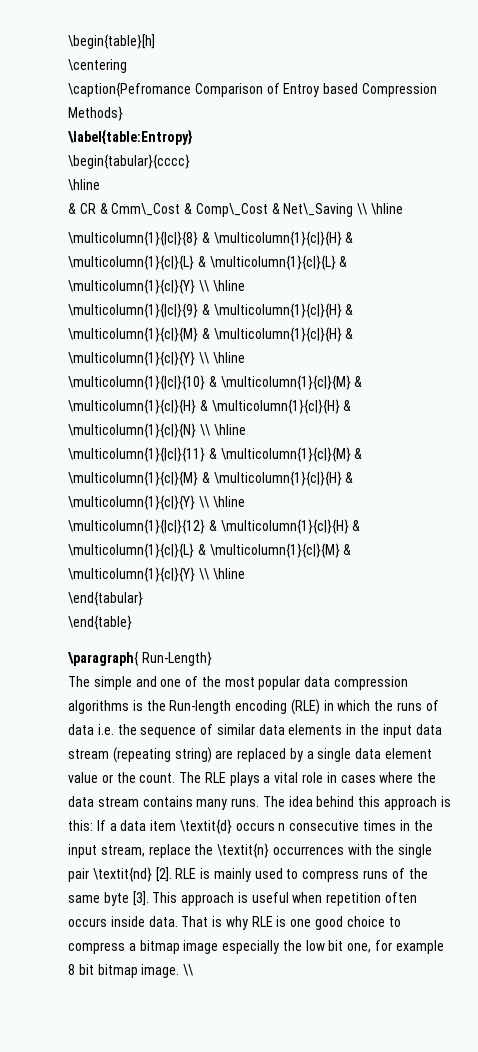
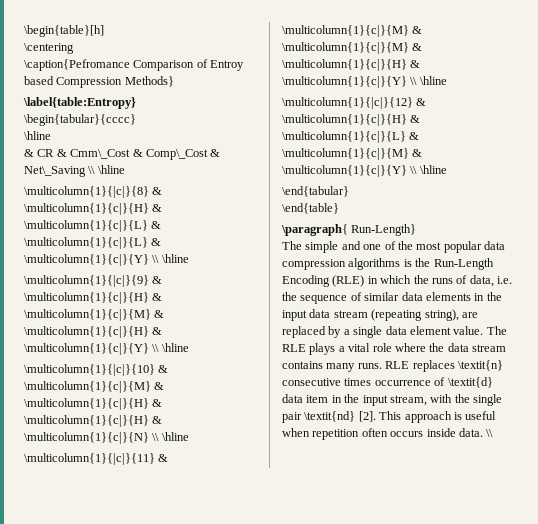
[169,700,288,714] Run-length encoding -> [433,258,494,270] [282,275,330,287] Run-Length Encoding
[68,724,94,735] data -> [469,275,494,287] data,
[174,747,212,763] string) -> [424,309,459,321] string),
[68,772,176,783] value or the count. -> [453,326,484,335] value.
[326,772,376,783] in cases -> (392, 347) none
[262,796,451,810] [68,819,433,834] [68,843,344,858] The idea behind this approach is this: If a data item \textit{d} occurs n consecutive times in the input stream, replace the \textit{n} occurrences -> [385,360,503,372] [282,377,493,388] [282,394,427,406] RLE replaces \textit{n} consecutive times occurrence of \textit{d} data item in the input stream,
[175,868,428,882] [68,891,149,906] RLE is mainly used to compress runs of the same byte [3]. -> (376, 416) none
[181,916,401,930] [68,940,444,954] [68,964,180,978] That is why RLE is one good choice to compress a bitmap image especially the low bit one, for example 8 bit bitmap image. -> (483, 432) none

